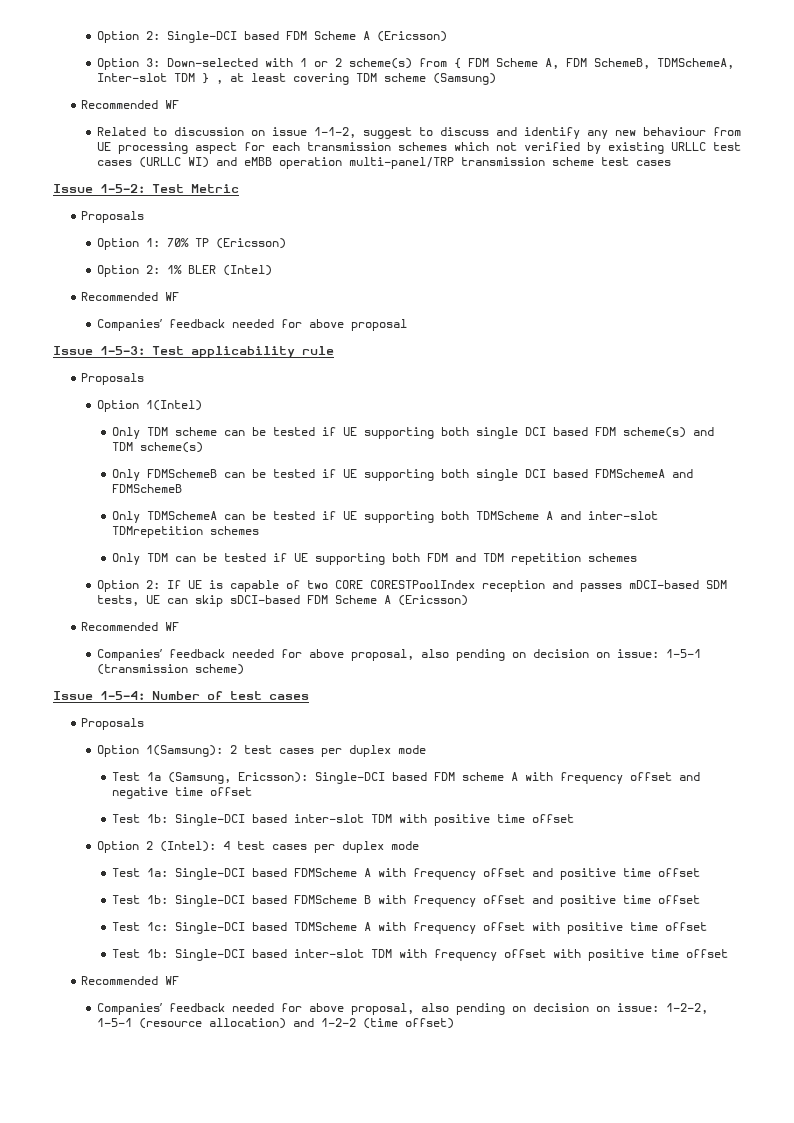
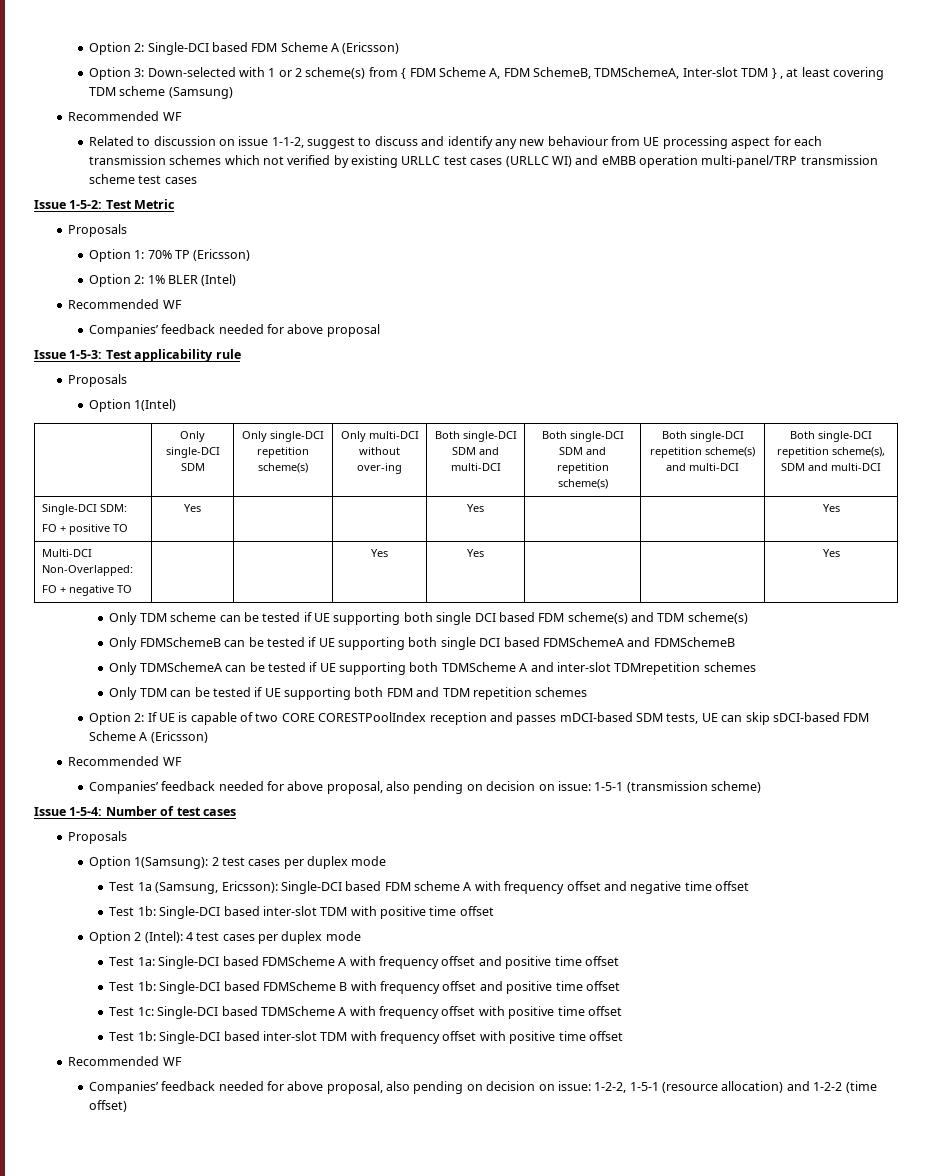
(202, 405) none -> [180,431,205,442] [165,447,220,458] [180,463,205,471] [242,431,324,442] [257,447,309,458] [258,463,308,473] [340,431,419,442] [359,447,400,455] [357,463,402,474] [434,431,517,442] [452,447,499,455] [450,463,501,471] [541,431,624,442] [559,447,606,455] [556,463,609,474] [557,479,608,489] [661,431,744,442] [650,447,755,458] [666,463,739,471] [790,431,872,442] [777,447,885,458] [781,463,881,471] [41,504,127,515] [41,524,128,535] [184,504,201,512] [467,504,484,512] [822,504,840,512] [41,549,92,557] [41,565,133,576] [41,585,132,596] [371,549,388,557] [467,549,484,557] [822,549,840,557] // | Only single-DCI SDM | Only single-DCI repetition scheme(s) | Only multi-DCI without over-ing | Both single-DCI SDM and multi-DCI | Both single-DCI SDM and repetition scheme(s) | Both single-DCI repetition scheme(s) and multi-DCI | Both single-DCI repetition scheme(s), SDM and multi-DCI // Single-DCI SDM: // FO + positive TO | Yes | | | Yes | | | Yes // Multi-DCI Non-Overlapped: // FO + negative TO | | | Yes | Yes | | | Yes

